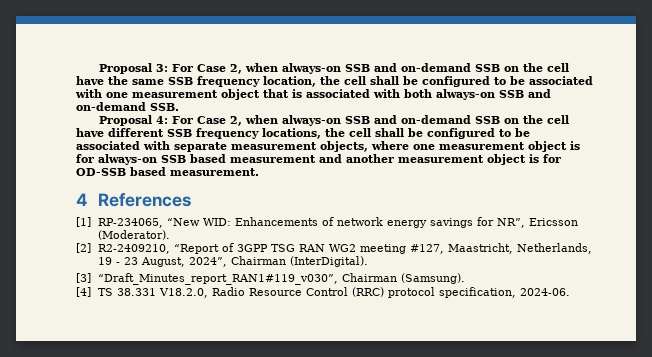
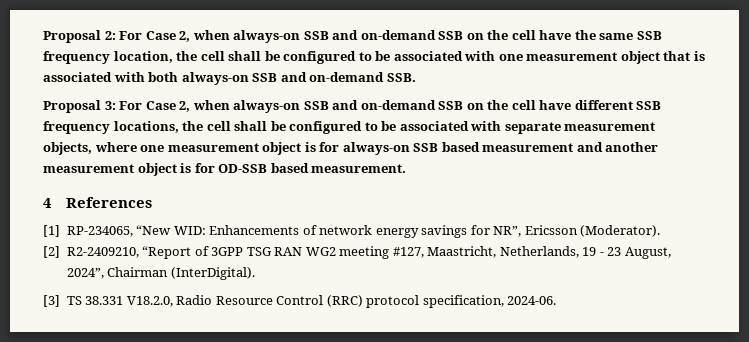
[98,63,168,74] Proposal 3: -> [43,30,116,43] Proposal 2:
[155,116,168,124] 4: -> [104,101,116,110] 3:
[97,273,465,285] [76,287,91,297] “Draft_Minutes_report_RAN1#119_v030”, Chairman (Samsung). // [4] -> (60, 301) none

